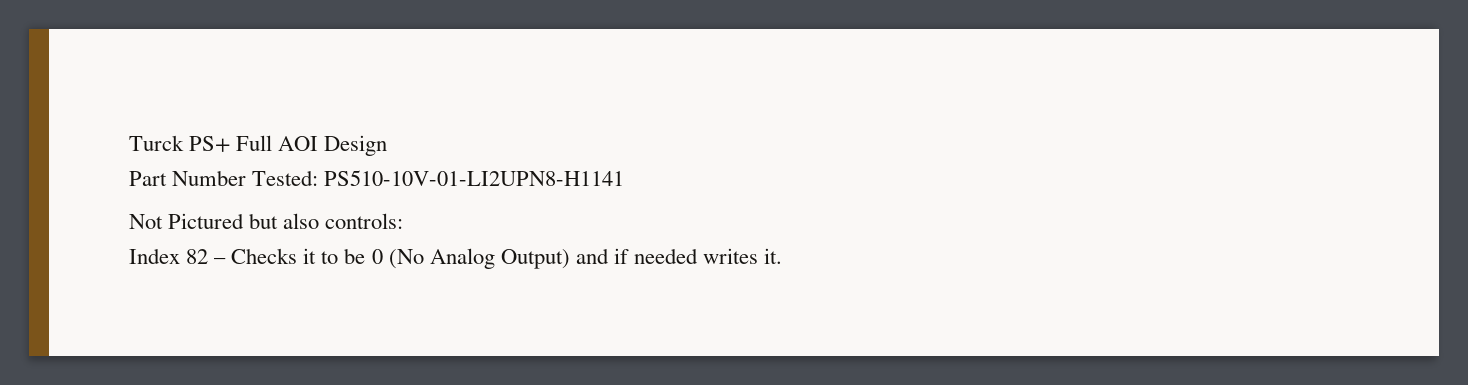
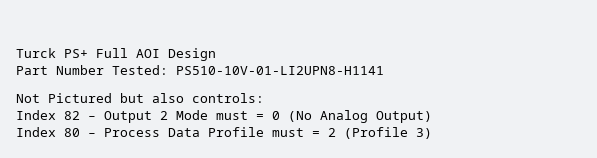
[231,248,366,264] Checks it to be -> [104,110,264,123] Output 2 Mode must =
[575,248,783,264] and if needed writes it. -> [16,127,432,139] // Index 80 – Process Data Profile must = 2 (Profile 3)

